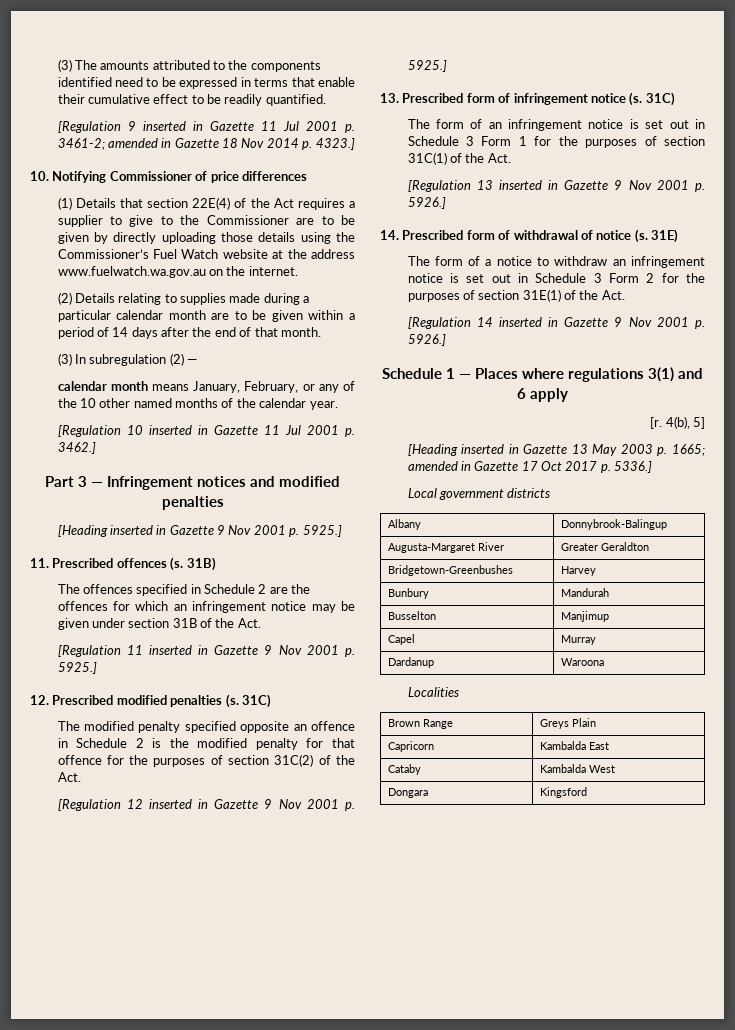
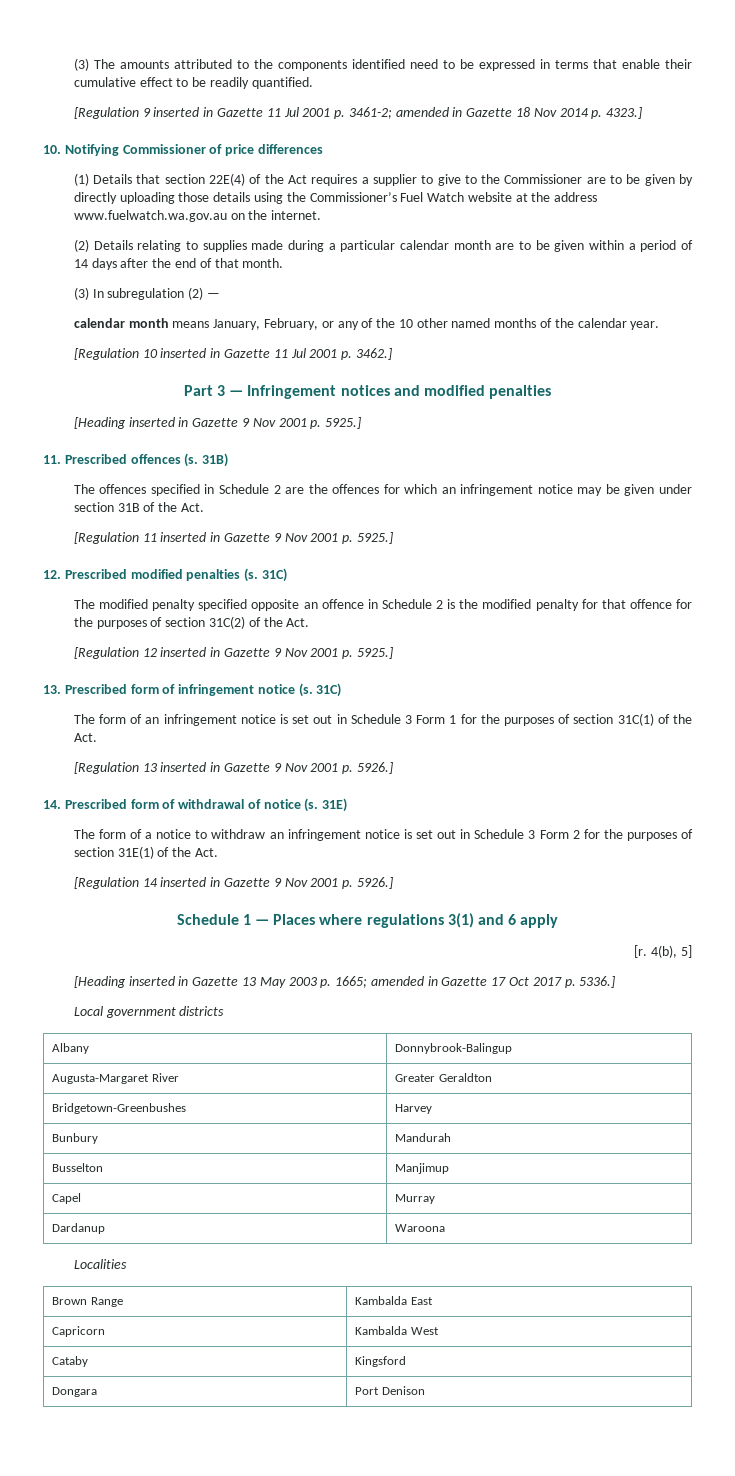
[539,718,596,729] Greys Plain -> [355,1296,433,1305] Kambalda East
[588,742,609,750] East -> [410,1327,439,1335] West
[539,764,615,773] Kambalda West -> [355,1356,407,1367] Kingsford
[539,787,587,798] Kingsford -> [355,1386,425,1395] Port Denison

